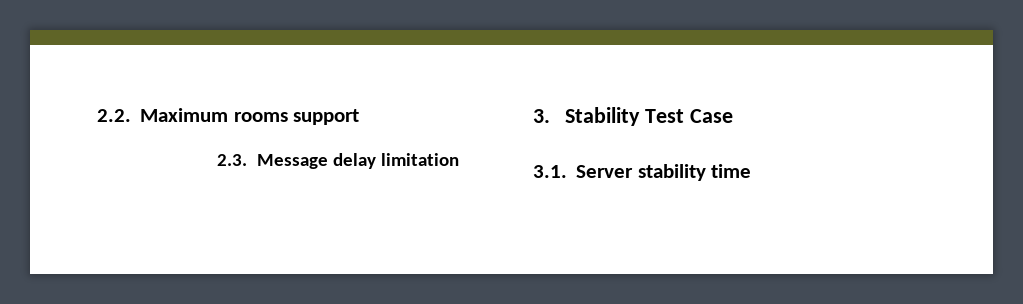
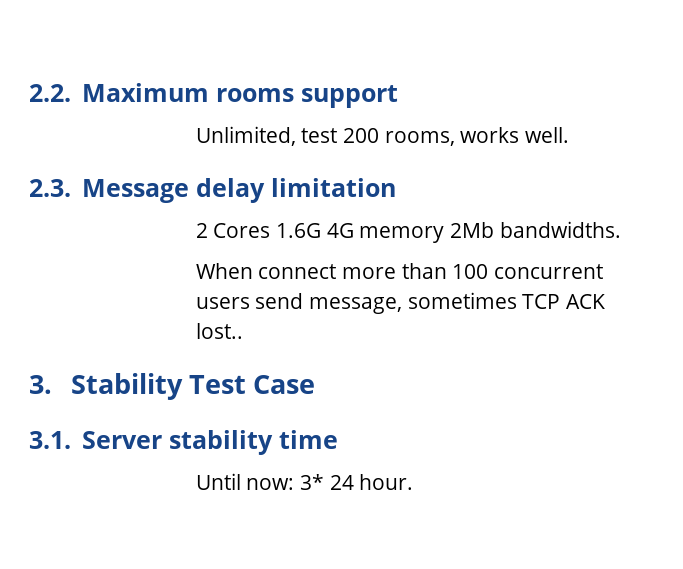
[217,153,459,169] 2.3. Message delay limitation -> [195,126,569,146] [29,178,396,203] [195,221,621,243] [195,263,603,279] [195,292,605,314] [195,323,243,339] Unlimited, test 200 rooms, works well. // 2.3. Message delay limitation // 2 Cores 1.6G 4G memory 2Mb bandwidths. // When connect more than 100 concurrent users send message, sometimes TCP ACK lost..
(752, 171) none -> [195,473,414,490] // Until now: 3* 24 hour.

